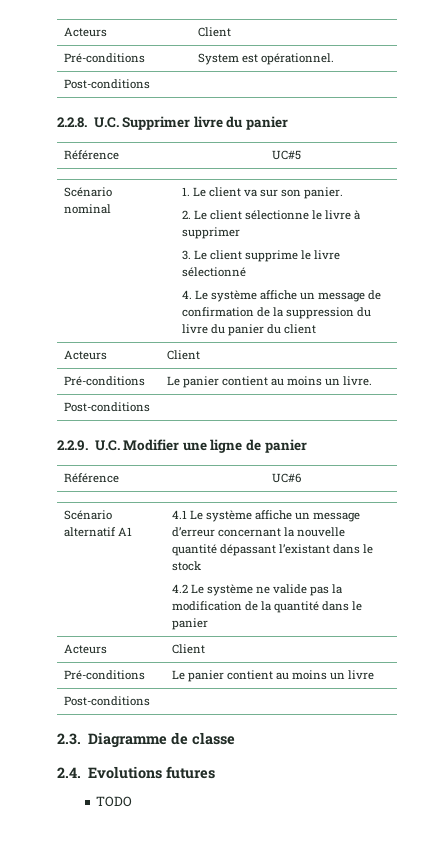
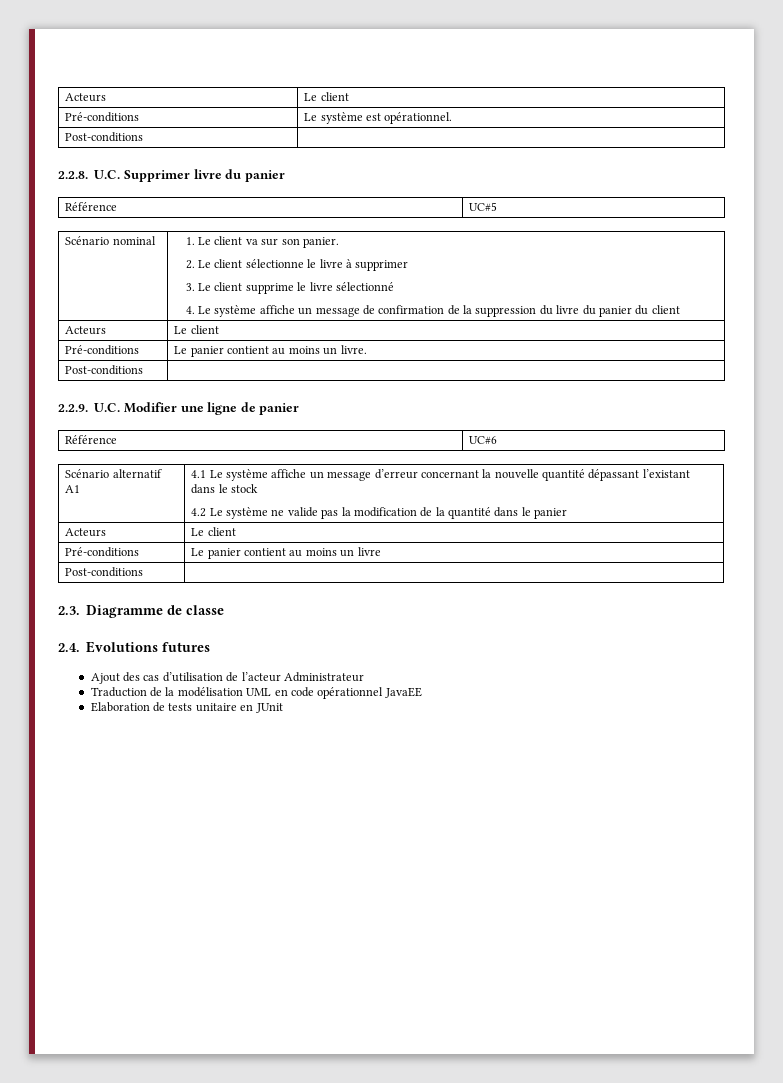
[63,27,107,37] [197,27,231,37] [63,53,145,63] [197,53,239,65] Acteurs | Client // Pré-conditions | System -> [65,93,107,102] [304,92,349,101] [65,112,140,122] [304,112,363,124] Acteurs | Le client // Pré-conditions | Le système
[166,350,200,360] Client -> [174,325,219,334] Le client
[171,644,205,654] Client -> [191,527,236,536] Le client
[96,796,133,807] TODO -> [90,672,364,684] [90,687,422,699] [90,702,283,713] Ajout des cas d’utilisation de l’acteur Administrateur // Traduction de la modélisation UML en code opérationnel JavaEE // Elaboration de tests unitaire en JUnit

